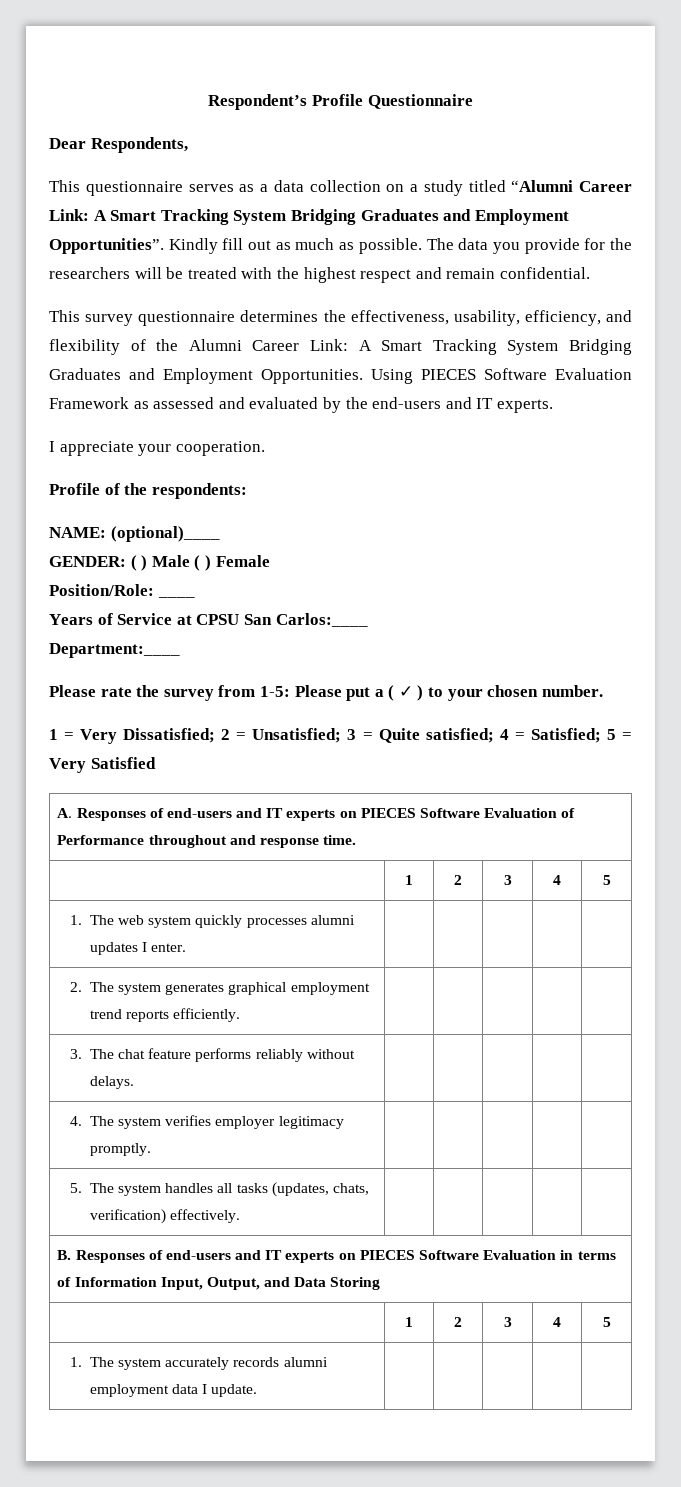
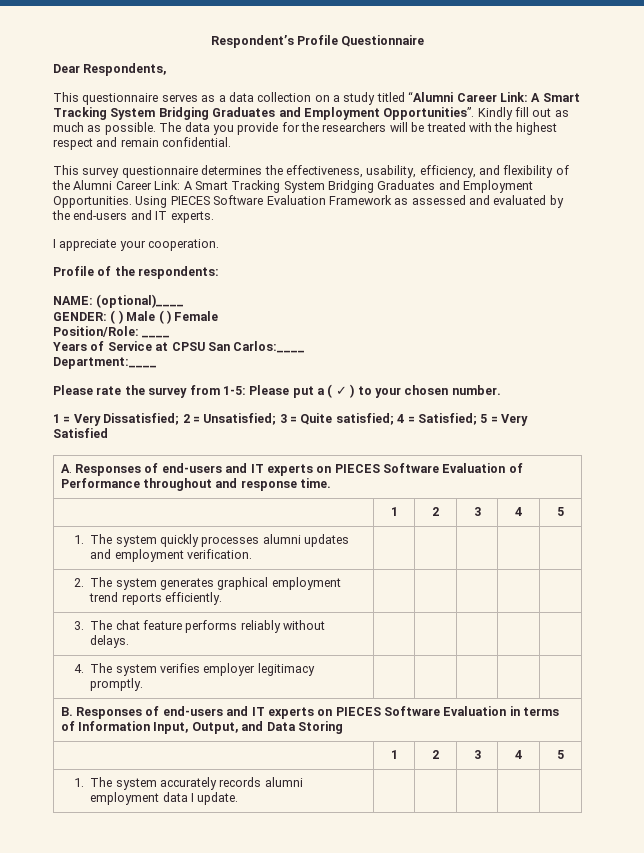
[117,915,144,925] web -> (113, 539) none
[141,942,187,952] I enter. -> [90,549,252,562] and employment verification.
[70,1182,369,1197] [89,1209,240,1224] // 5. The system handles all tasks (updates, chats, verification) effectively. | | | | | -> (144, 684) none

